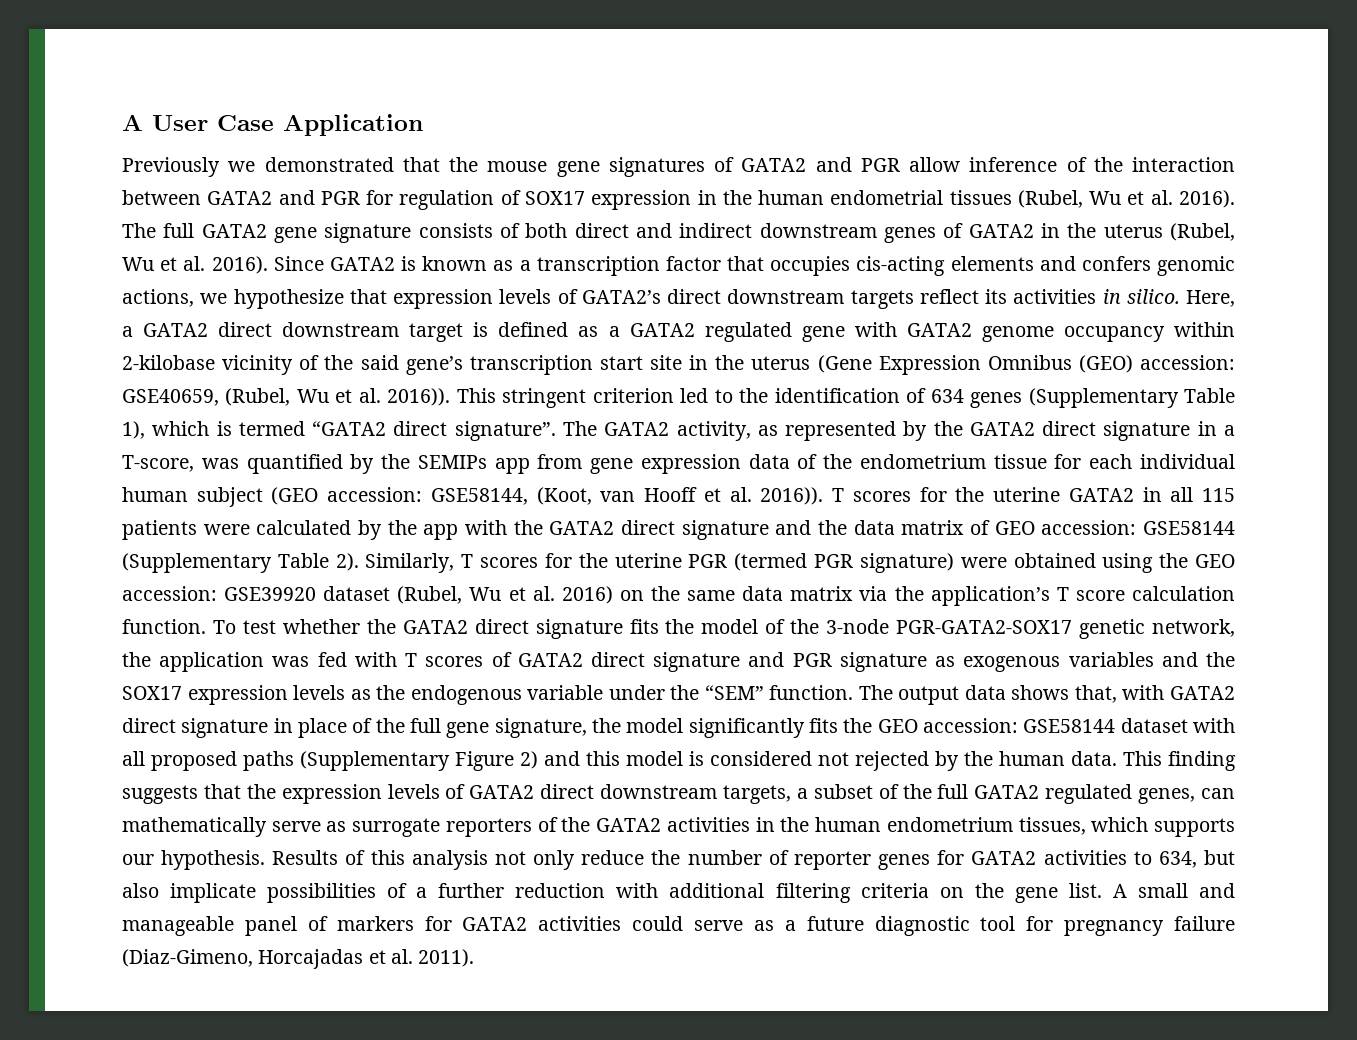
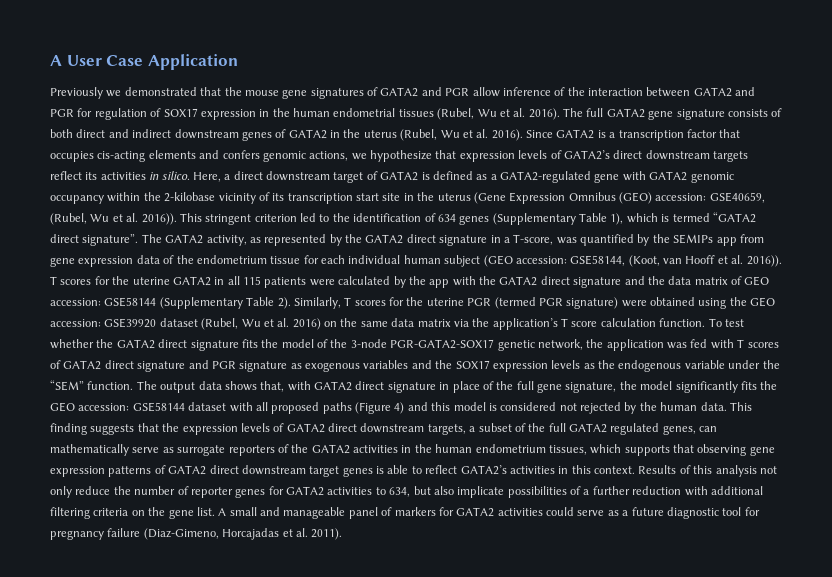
[422,256,514,271] known as -> (606, 134) none
[143,322,464,342] GATA2 direct downstream target -> [233,171,419,183] direct downstream target of GATA2
[629,322,792,342] GATA2 regulated -> [500,171,591,183] GATA2-regulated
[981,326,1054,342] genome -> [690,172,734,183] genomic
(1235, 329) none -> [143,192,161,201] the
[324,355,463,375] the said gene’s -> [272,193,285,201] its
[300,751,538,771] (Supplementary Figure 2) -> [355,402,405,414] (Figure 4)
[122,850,266,870] our hypothesis. -> [673,444,775,456] [50,465,635,477] that observing gene expression patterns of GATA2 direct downstream target genes is able to reflect GATA2’s activities in this context.

